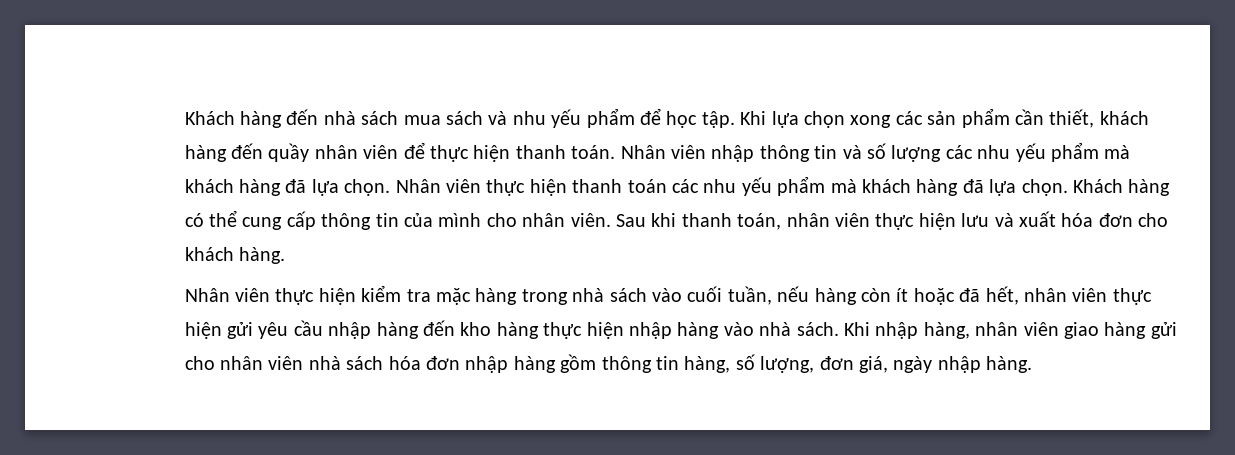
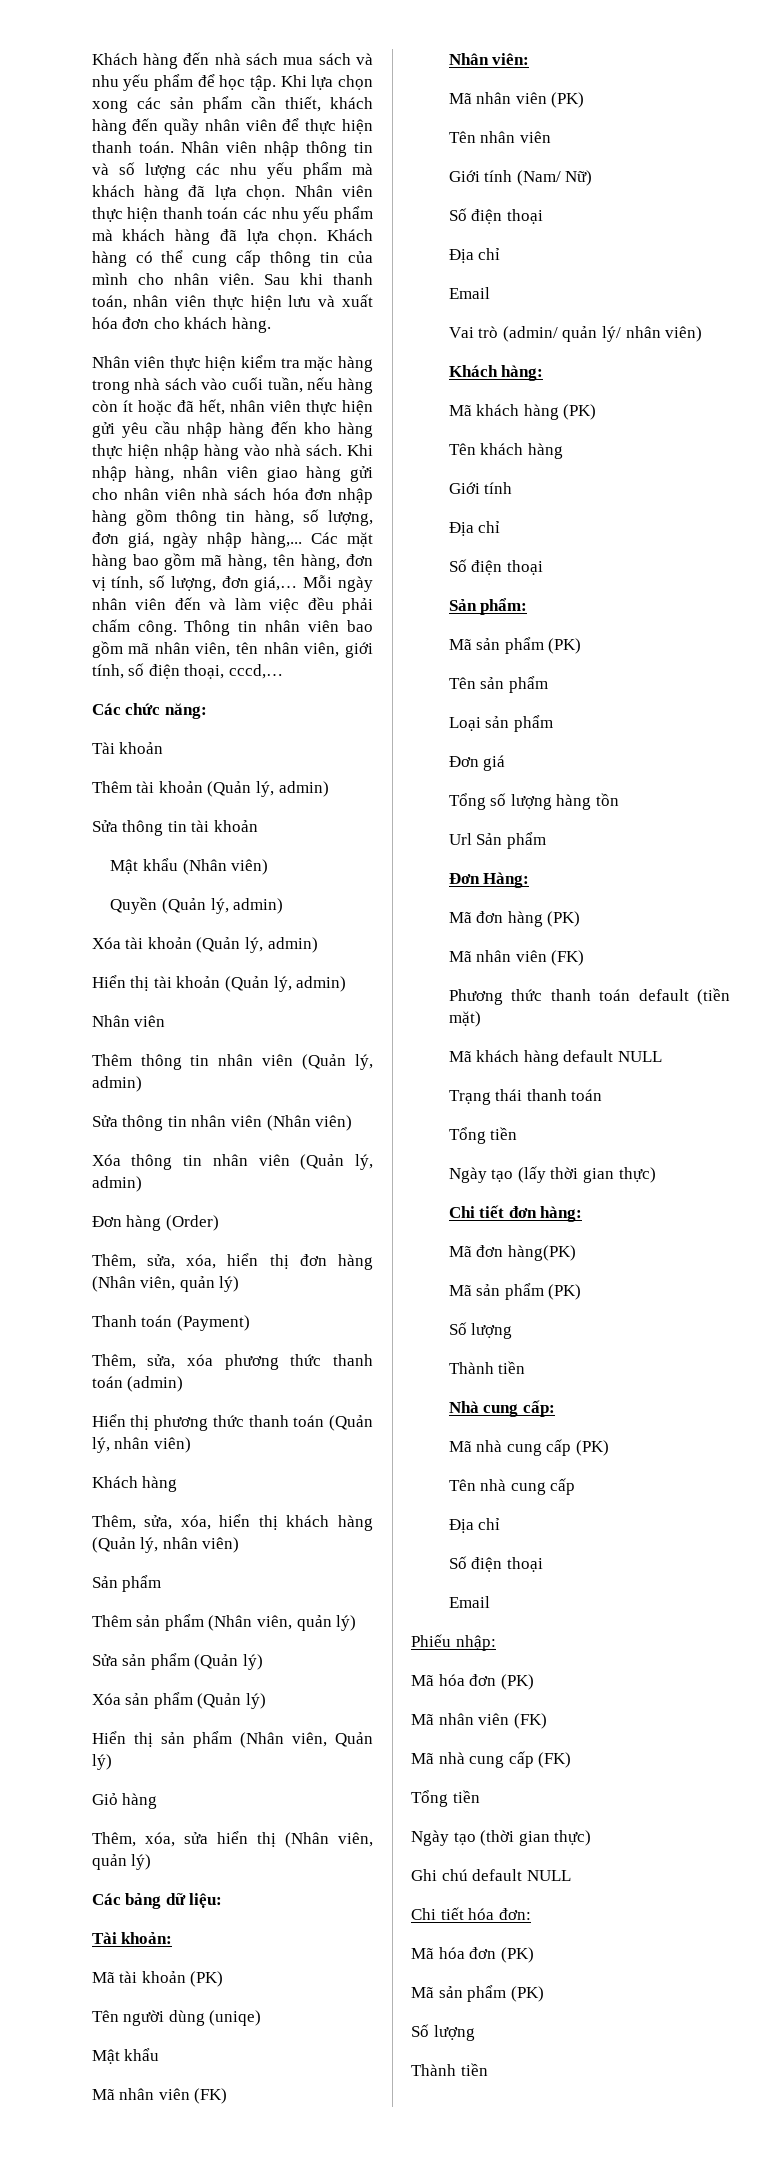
[986,356,1033,373] hàng. -> [250,532,373,548] [91,553,374,570] [91,575,373,592] [91,597,373,614] [91,619,373,636] [91,641,373,658] [91,663,283,679] [91,703,207,719] [91,742,164,754] [91,781,329,797] [91,820,258,836] [110,858,269,875] [110,897,284,914] [91,937,318,953] [91,975,347,992] [91,1015,166,1027] [91,1054,373,1070] [91,1076,142,1092] [91,1115,353,1131] [91,1154,373,1170] [91,1176,142,1192] [91,1215,219,1231] [91,1253,373,1270] [91,1276,240,1292] [91,1315,250,1331] [91,1354,374,1370] [91,1376,184,1392] [91,1414,374,1431] [91,1437,191,1453] [91,1476,178,1492] [91,1514,373,1531] [91,1537,240,1553] [91,1575,162,1592] [91,1614,357,1631] [91,1653,263,1670] [91,1692,266,1709] [91,1731,373,1748] [91,1754,112,1770] [91,1793,158,1809] [91,1831,373,1848] [91,1854,152,1870] [91,1893,223,1909] [91,1932,173,1944] [91,1971,224,1987] [91,2010,262,2026] [91,2048,160,2064] [91,2088,228,2104] [448,53,530,65] [448,92,585,108] [448,131,551,143] [448,170,593,186] [448,208,543,224] [448,248,501,263] [448,287,490,299] [448,326,703,342] [448,365,544,381] [448,404,597,420] [448,443,563,459] [448,482,513,494] [448,521,501,536] [448,559,543,575] [448,598,528,615] [448,637,582,654] [448,676,548,693] [448,715,553,732] [448,755,506,771] [448,793,619,810] [448,832,546,849] [448,872,530,888] [448,911,581,927] [448,950,585,966] [448,988,730,1005] [448,1011,481,1027] [448,1050,662,1066] [448,1089,603,1105] [448,1127,518,1144] [448,1166,656,1183] [448,1205,583,1222] [448,1245,576,1261] [448,1283,582,1300] [448,1322,513,1339] [448,1361,526,1374] [448,1400,555,1417] [448,1439,609,1456] [448,1478,576,1495] [448,1518,501,1533] [448,1556,543,1572] [448,1596,490,1608] [411,1634,496,1651] [411,1674,534,1690] [411,1713,547,1729] [411,1751,572,1768] [411,1790,480,1807] [411,1830,592,1846] [411,1869,571,1881] [411,1907,531,1920] [411,1947,534,1963] [411,1985,544,2002] [411,2024,475,2041] [411,2063,488,2076] hàng,... Các mặt hàng bao gồm mã hàng, tên hàng, đơn vị tính, số lượng, đơn giá,… Mỗi ngày nhân viên đến và làm việc đều phải chấm công. Thông tin nhân viên bao gồm mã nhân viên, tên nhân viên, giới tính, số điện thoại, cccd,… // Các chức năng: // Tài khoản // Thêm tài khoản (Quản lý, admin) // Sửa thông tin tài khoản // Mật khẩu (Nhân viên) // Quyền (Quản lý, admin) // Xóa tài khoản (Quản lý, admin) // Hiển thị tài khoản (Quản lý, admin) // Nhân viên // Thêm thông tin nhân viên (Quản lý, admin) // Sửa thông tin nhân viên (Nhân viên) // Xóa thông tin nhân viên (Quản lý, admin) // Đơn hàng (Order) // Thêm, sửa, xóa, hiển thị đơn hàng (Nhân viên, quản lý) // Thanh toán (Payment) // Thêm, sửa, xóa phương thức thanh toán (admin) // Hiển thị phương thức thanh toán (Quản lý, nhân viên) // Khách hàng // Thêm, sửa, xóa, hiển thị khách hàng (Quản lý, nhân viên) // Sản phẩm // Thêm sản phẩm (Nhân viên, quản lý) // Sửa sản phẩm (Quản lý) // Xóa sản phẩm (Quản lý) // Hiển thị sản phẩm (Nhân viên, Quản lý) // Giỏ hàng // Thêm, xóa, sửa hiển thị (Nhân viên, quản lý) // Các bảng dữ liệu: // Tài khoản: // Mã tài khoản (PK) // Tên người dùng (uniqe) // Mật khẩu // Mã nhân viên (FK) // Nhân viên: // Mã nhân viên (PK) // Tên nhân viên // Giới tính (Nam/ Nữ) // Số điện thoại // Địa chỉ // Email // Vai trò (admin/ quản lý/ nhân viên) // Khách hàng: // Mã khách hàng (PK) // Tên khách hàng // Giới tính // Địa chỉ // Số điện thoại // Sản phẩm: // Mã sản phẩm (PK) // Tên sản phẩm // Loại sản phẩm // Đơn giá // Tổng số lượng hàng tồn // Url Sản phẩm // Đơn Hàng: // Mã đơn hàng (PK) // Mã nhân viên (FK) // Phương thức thanh toán default (tiền mặt) // Mã khách hàng default NULL // Trạng thái thanh toán // Tổng tiền // Ngày tạo (lấy thời gian thực) // Chi tiết đơn hàng: // Mã đơn hàng(PK) // Mã sản phẩm (PK) // Số lượng // Thành tiền // Nhà cung cấp: // Mã nhà cung cấp (PK) // Tên nhà cung cấp // Địa chỉ // Số điện thoại // Email // Phiếu nhập: // Mã hóa đơn (PK) // Mã nhân viên (FK) // Mã nhà cung cấp (FK) // Tổng tiền // Ngày tạo (thời gian thực) // Ghi chú default NULL // Chi tiết hóa đơn: // Mã hóa đơn (PK) // Mã sản phẩm (PK) // Số lượng // Thành tiền

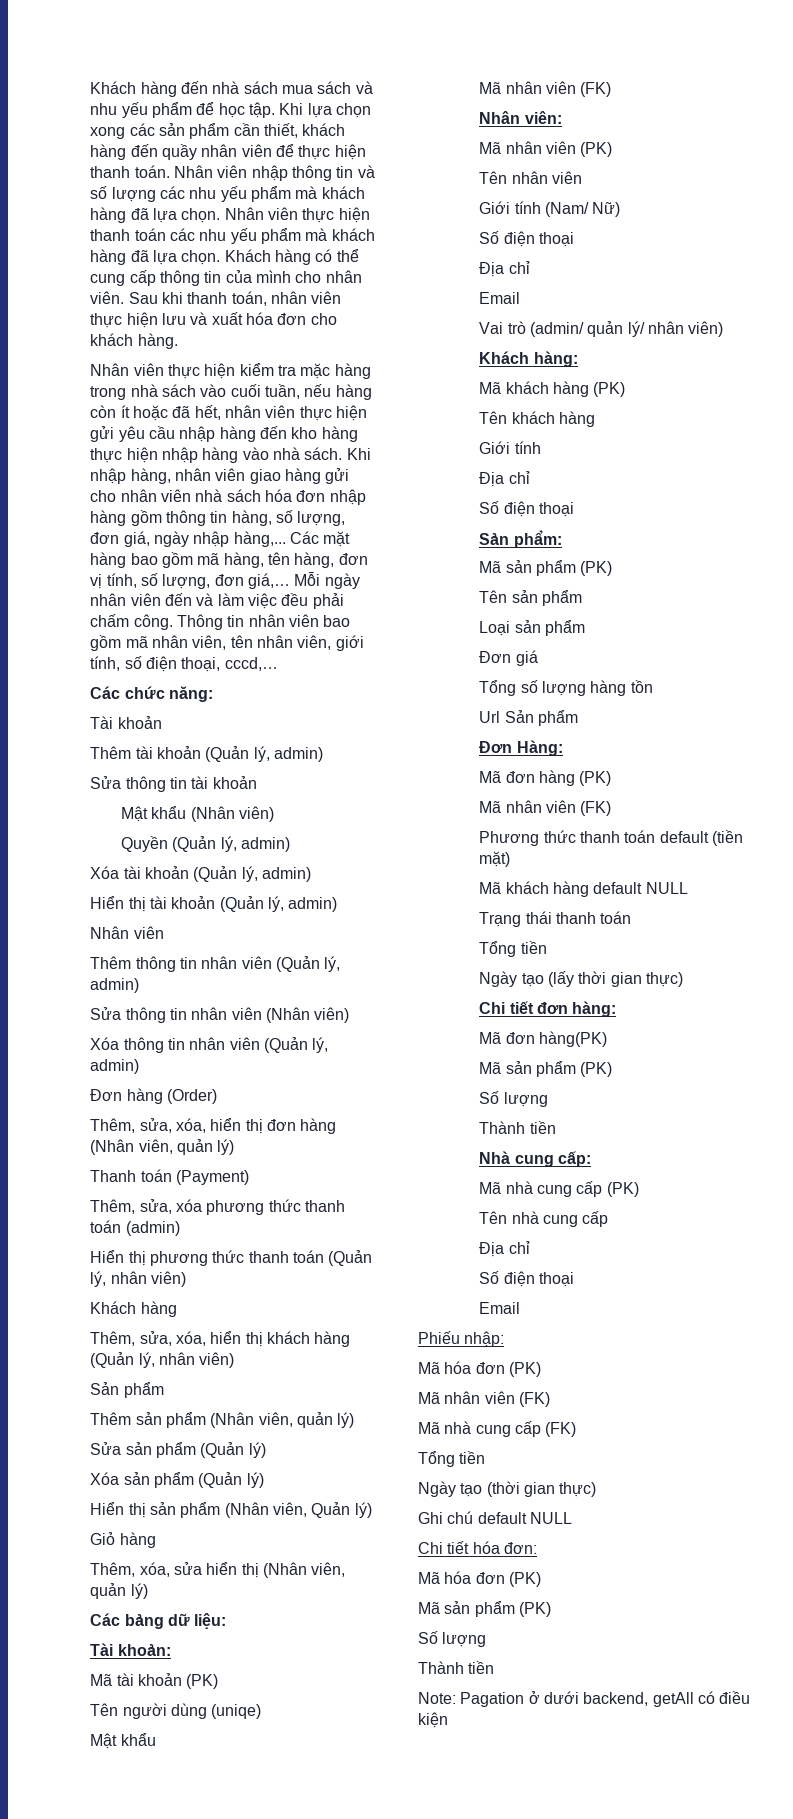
(488, 2069) none -> [418,1691,751,1707] [418,1712,448,1728] // Note: Pagation ở dưới backend, getAll có điều kiện

